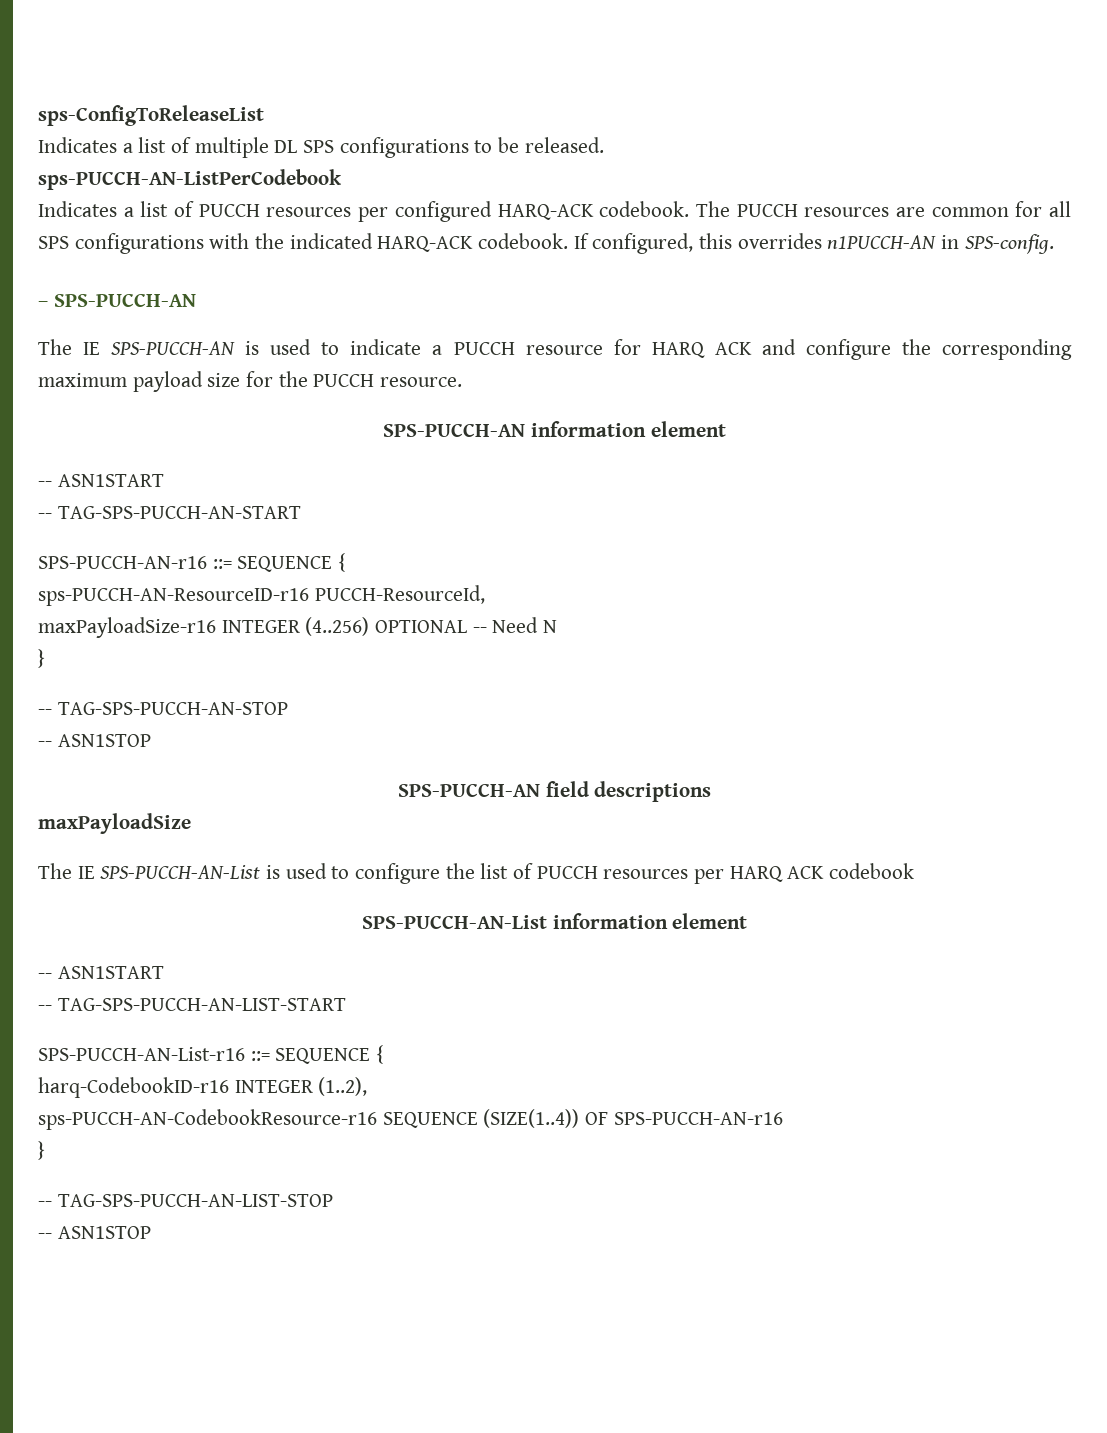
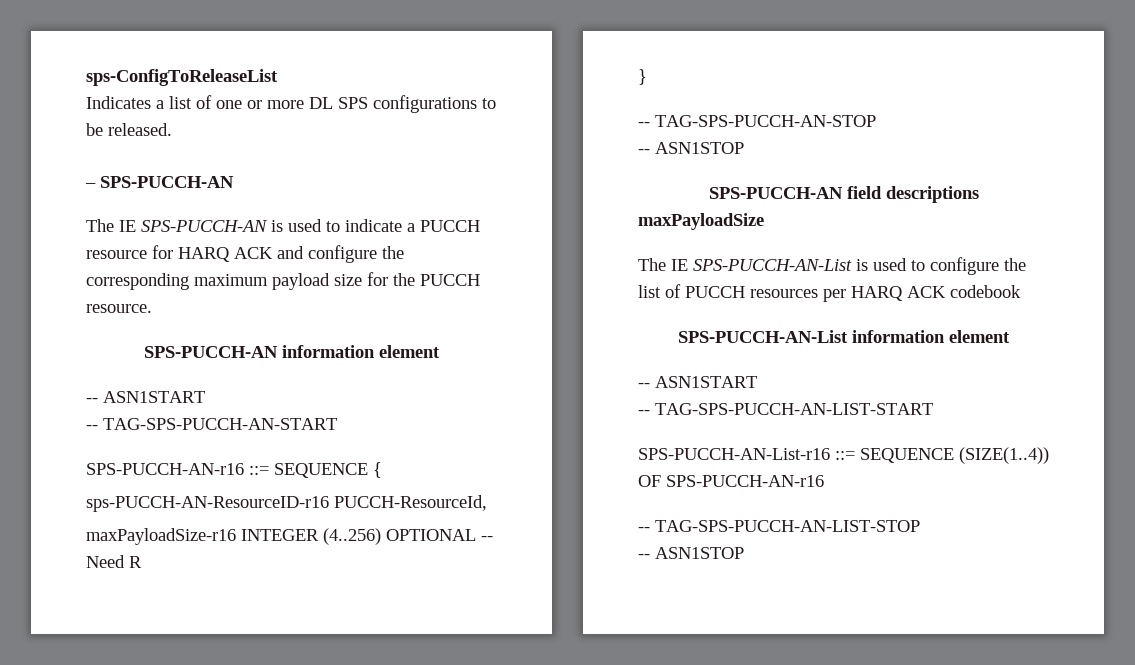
[194,137,269,158] multiple -> [216,100,304,109] one or more
[38,169,342,190] [38,201,1071,222] [38,233,1054,254] // sps-PUCCH-AN-ListPerCodebook // Indicates a list of PUCCH resources per configured HARQ-ACK codebook. The PUCCH resources are common for all SPS configurations with the indicated HARQ-ACK codebook. If configured, this overrides n1PUCCH-AN in SPS-config. -> (172, 129) none
[543,620,558,633] N -> [129,556,142,568] R
[376,1045,384,1064] [38,1077,368,1098] [38,1109,478,1130] { // harq-CodebookID-r16 INTEGER (1..2), // sps-PUCCH-AN-CodebookResource-r16 SEQUENCE -> (954, 455) none
[38,1141,45,1160] // } -> (824, 481) none

